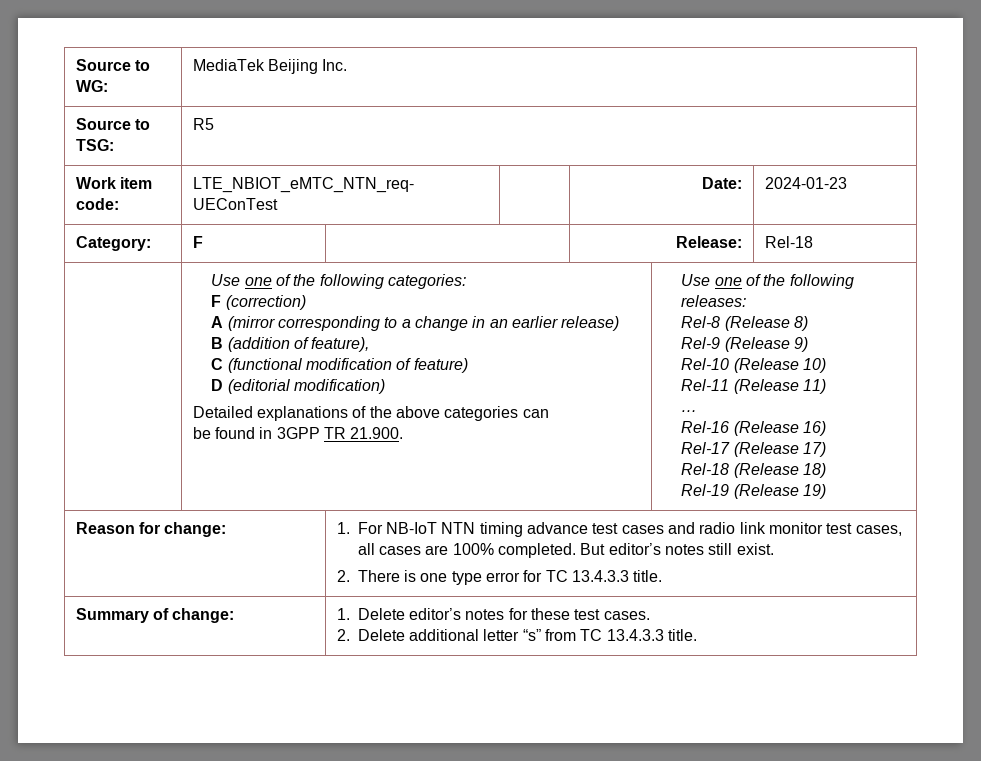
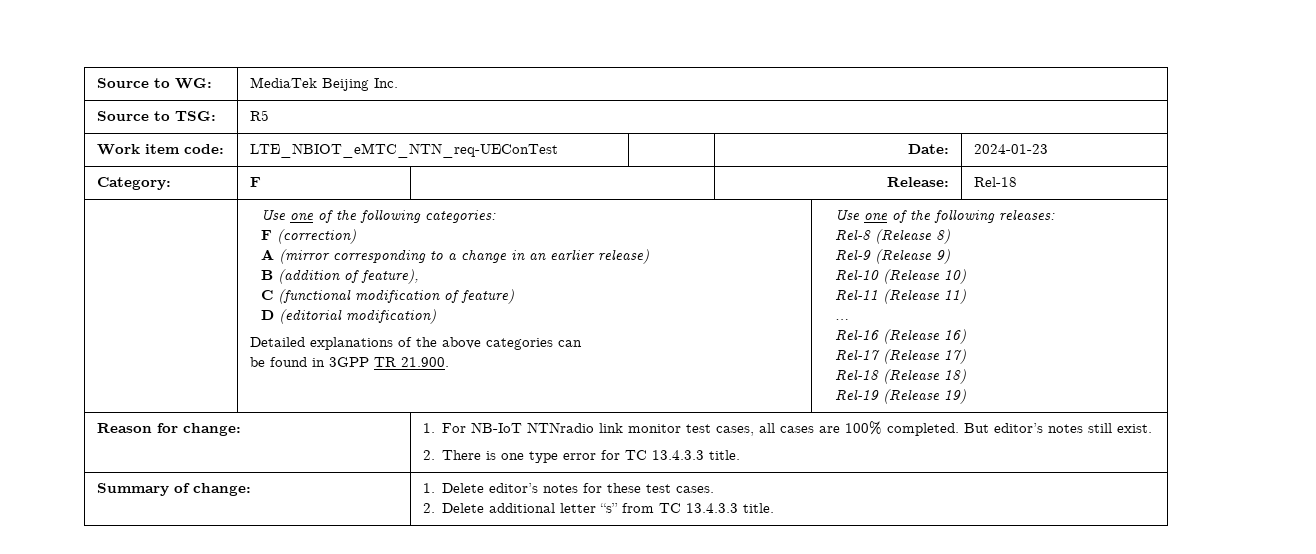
[441,522,736,537] NTN timing advance test cases and radio -> [526,422,594,433] NTNradio

